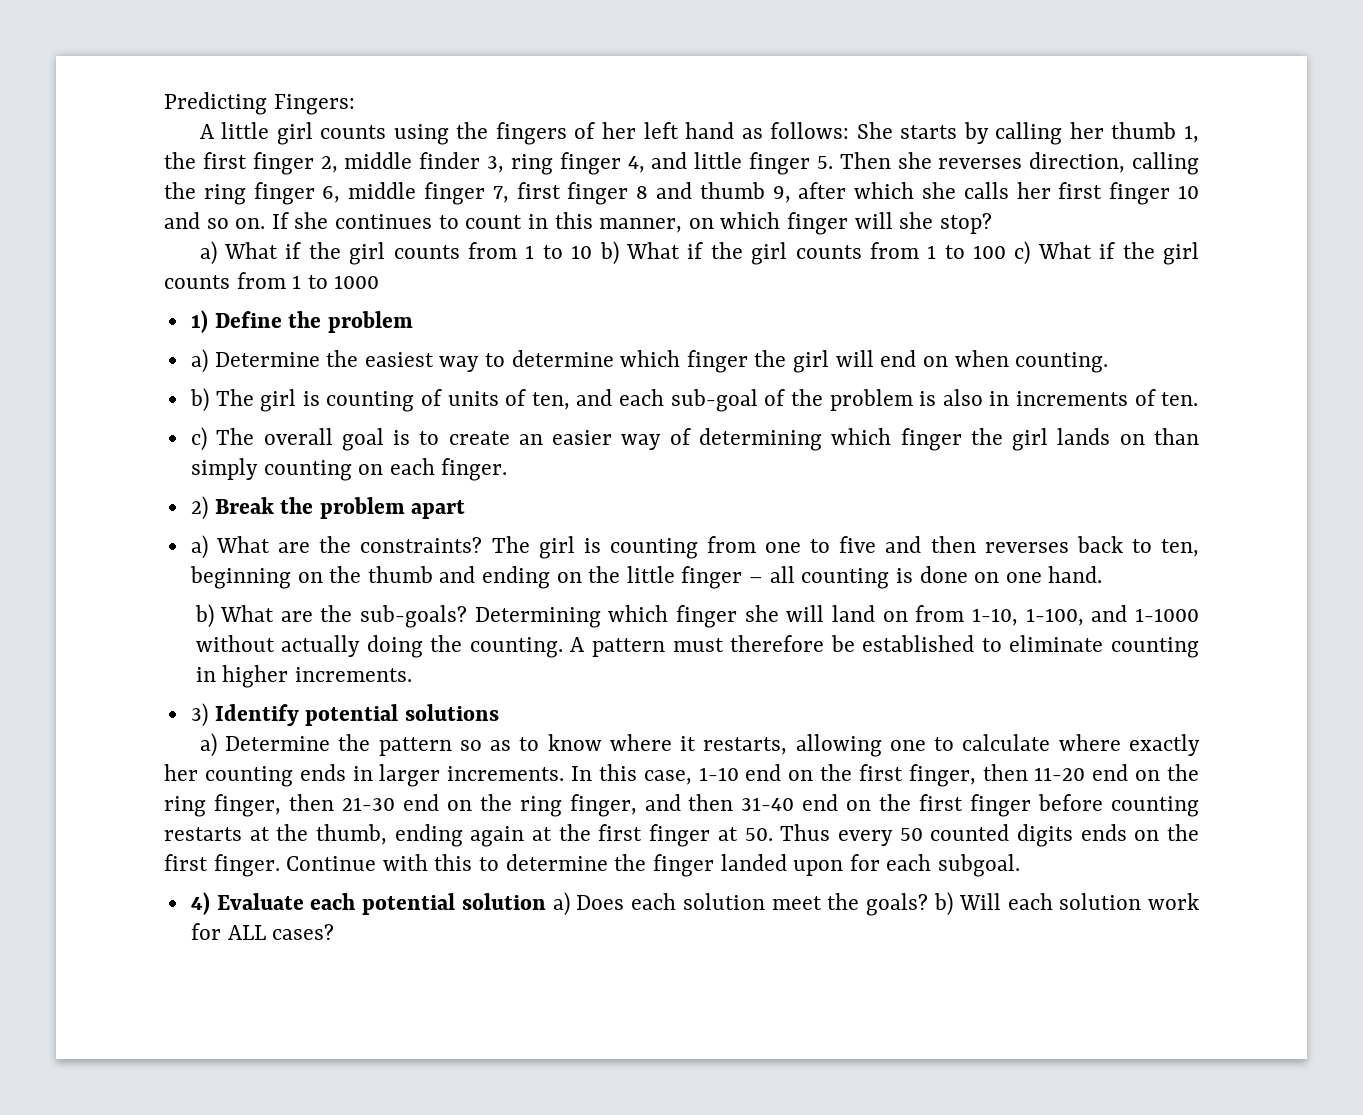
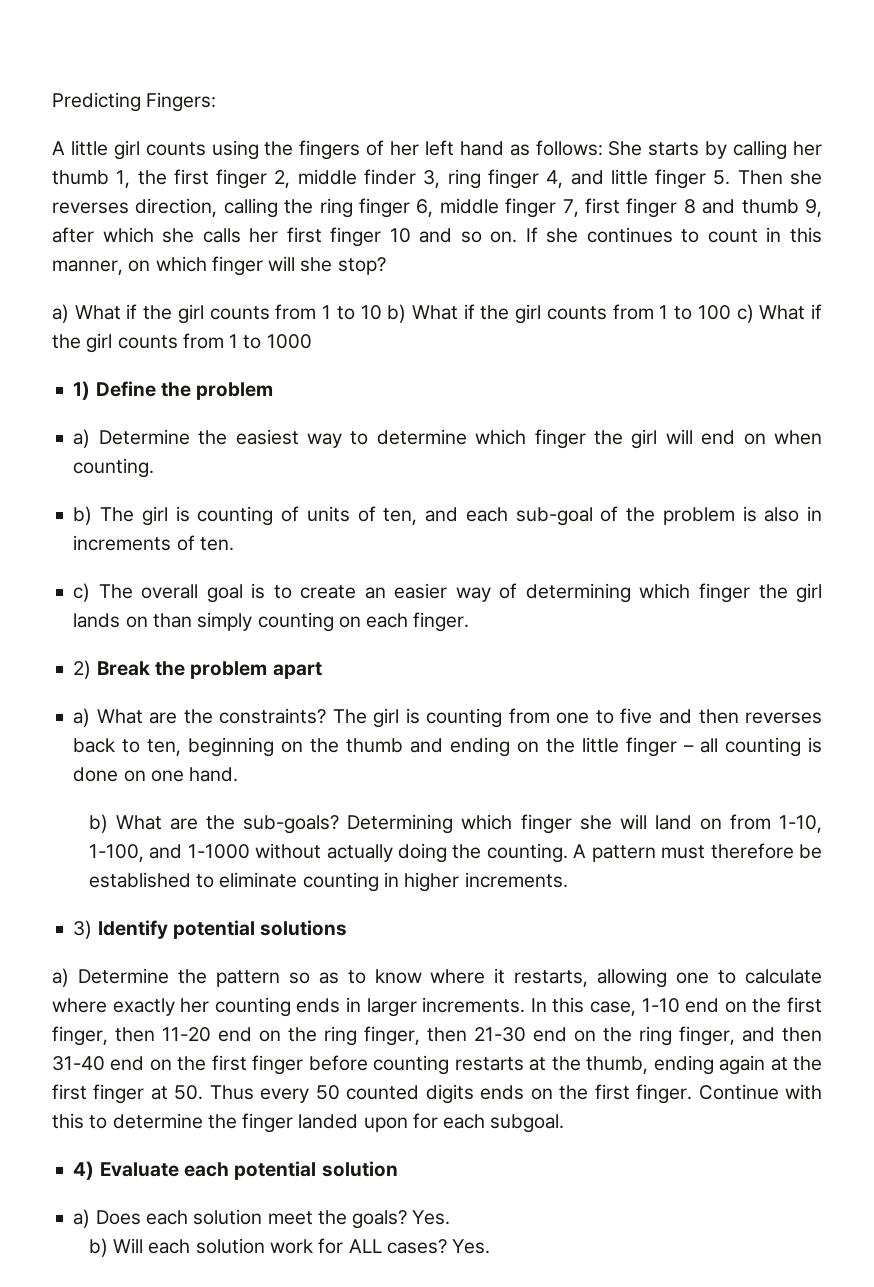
(546, 901) none -> (398, 1169) //
(929, 904) none -> [412,1210,451,1225] Yes. //
(335, 932) none -> [452,1239,491,1254] Yes.

